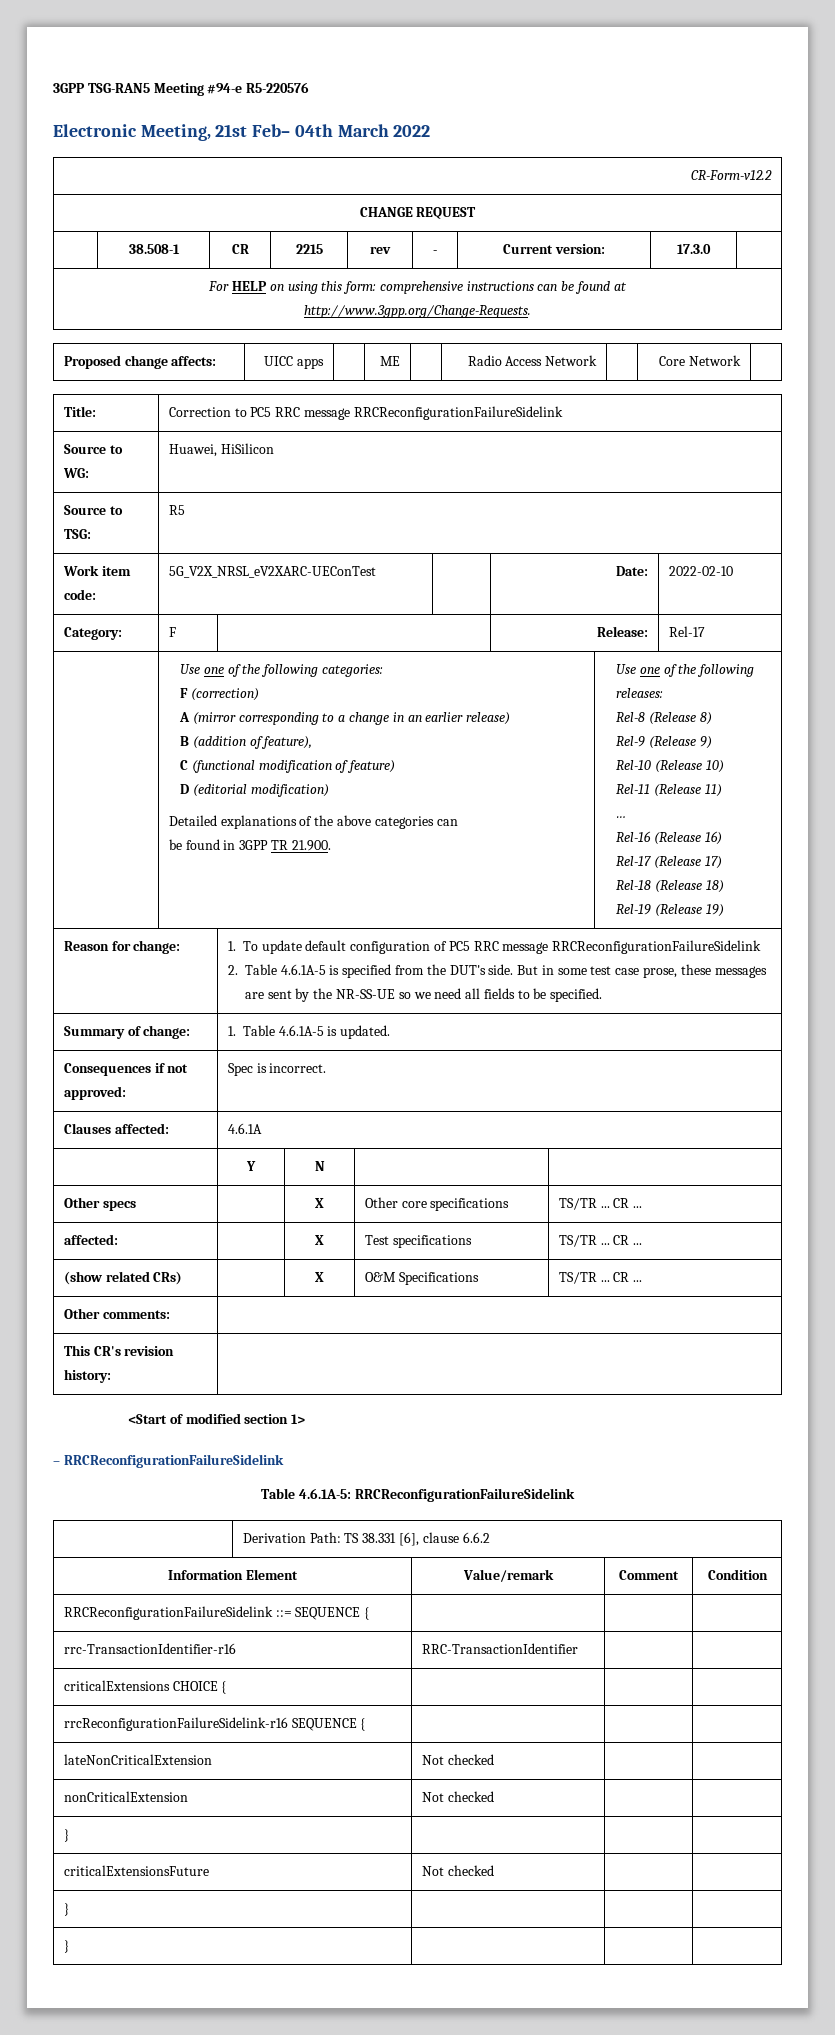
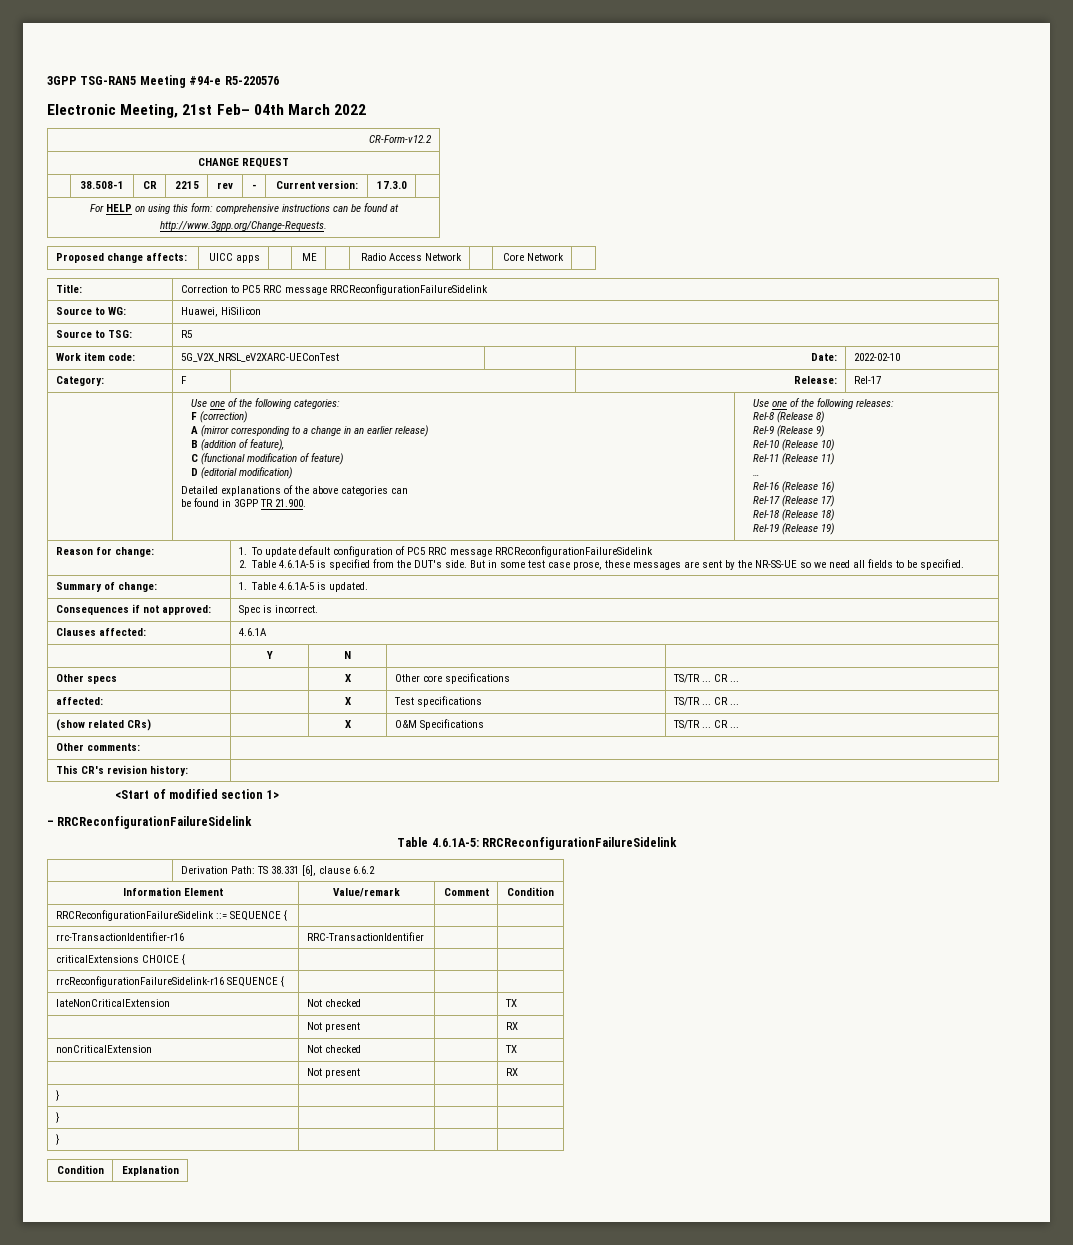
(494, 1759) none -> [504,999,517,1007] [306,1022,360,1032] [505,1022,518,1030] TX // | Not present | | RX
[63,1829,69,1842] [63,1865,209,1876] [421,1865,494,1876] [63,1903,69,1916] [63,1940,69,1953] // } | | | // criticalExtensionsFuture | Not checked | | // } | | | // } | | | -> [504,1045,517,1053] [306,1068,360,1078] [505,1068,518,1076] [55,1090,59,1101] [55,1112,59,1123] [55,1134,59,1145] [56,1165,104,1174] [121,1165,179,1176] TX // | Not present | | RX // } | | | // } | | | // } | | | // Condition | Explanation

